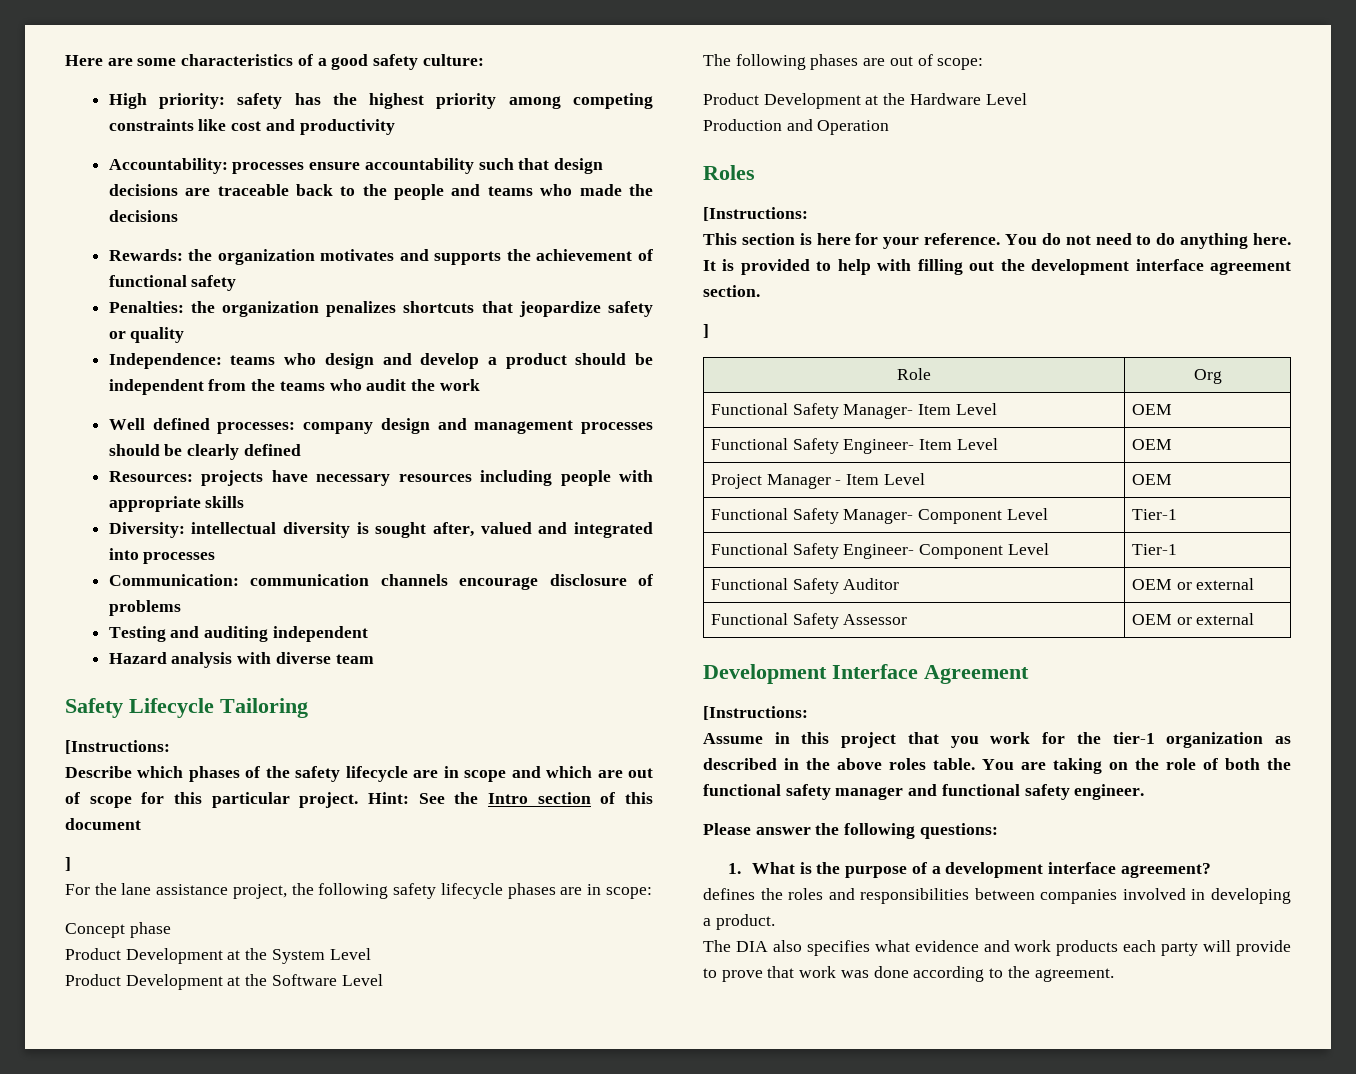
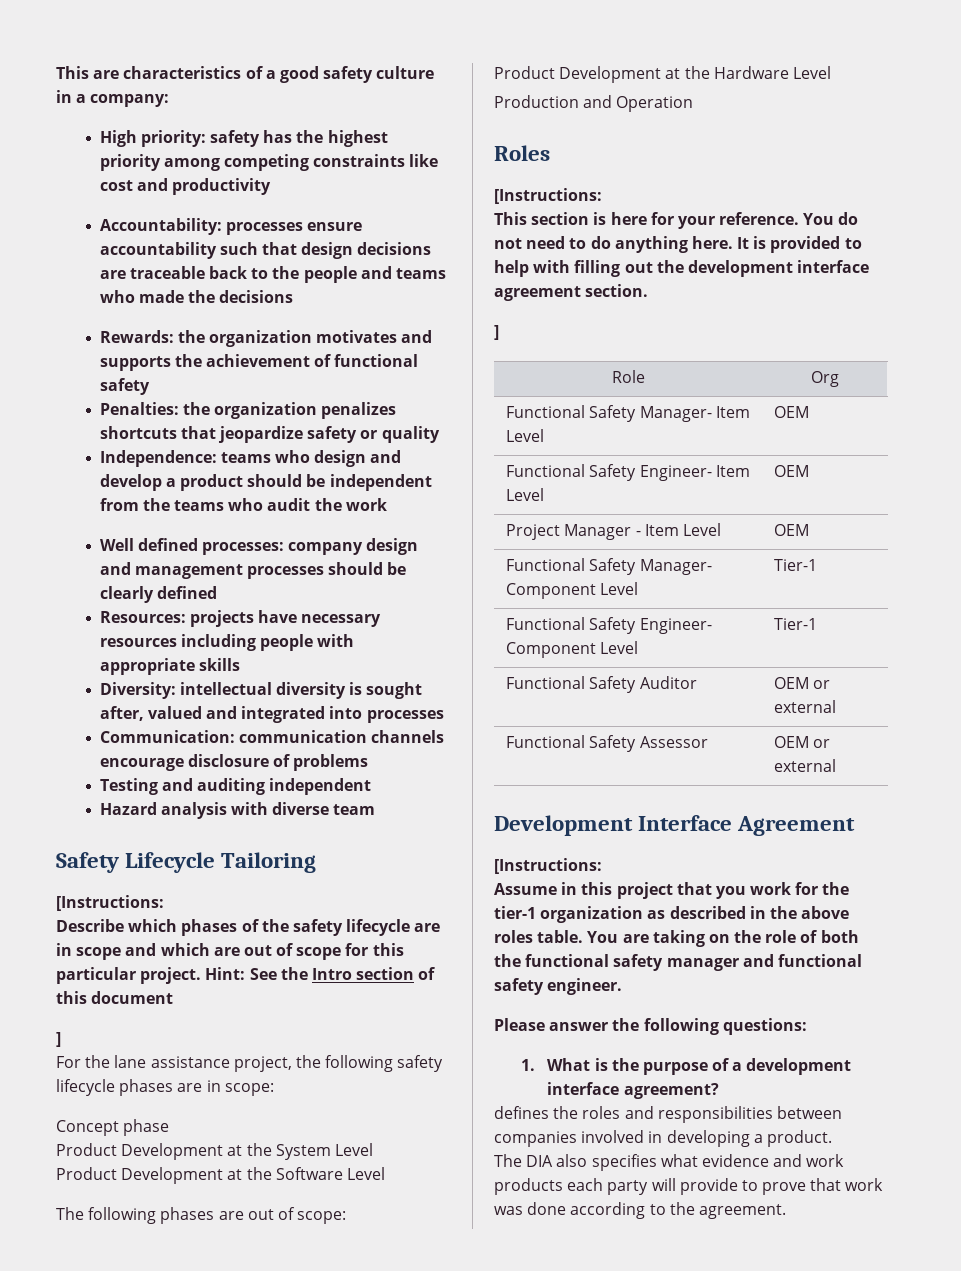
[65,55,177,66] Here are some -> [56,66,120,79] This are
[422,54,484,66] culture: -> [376,66,435,79] [56,90,170,107] culture in a company:

